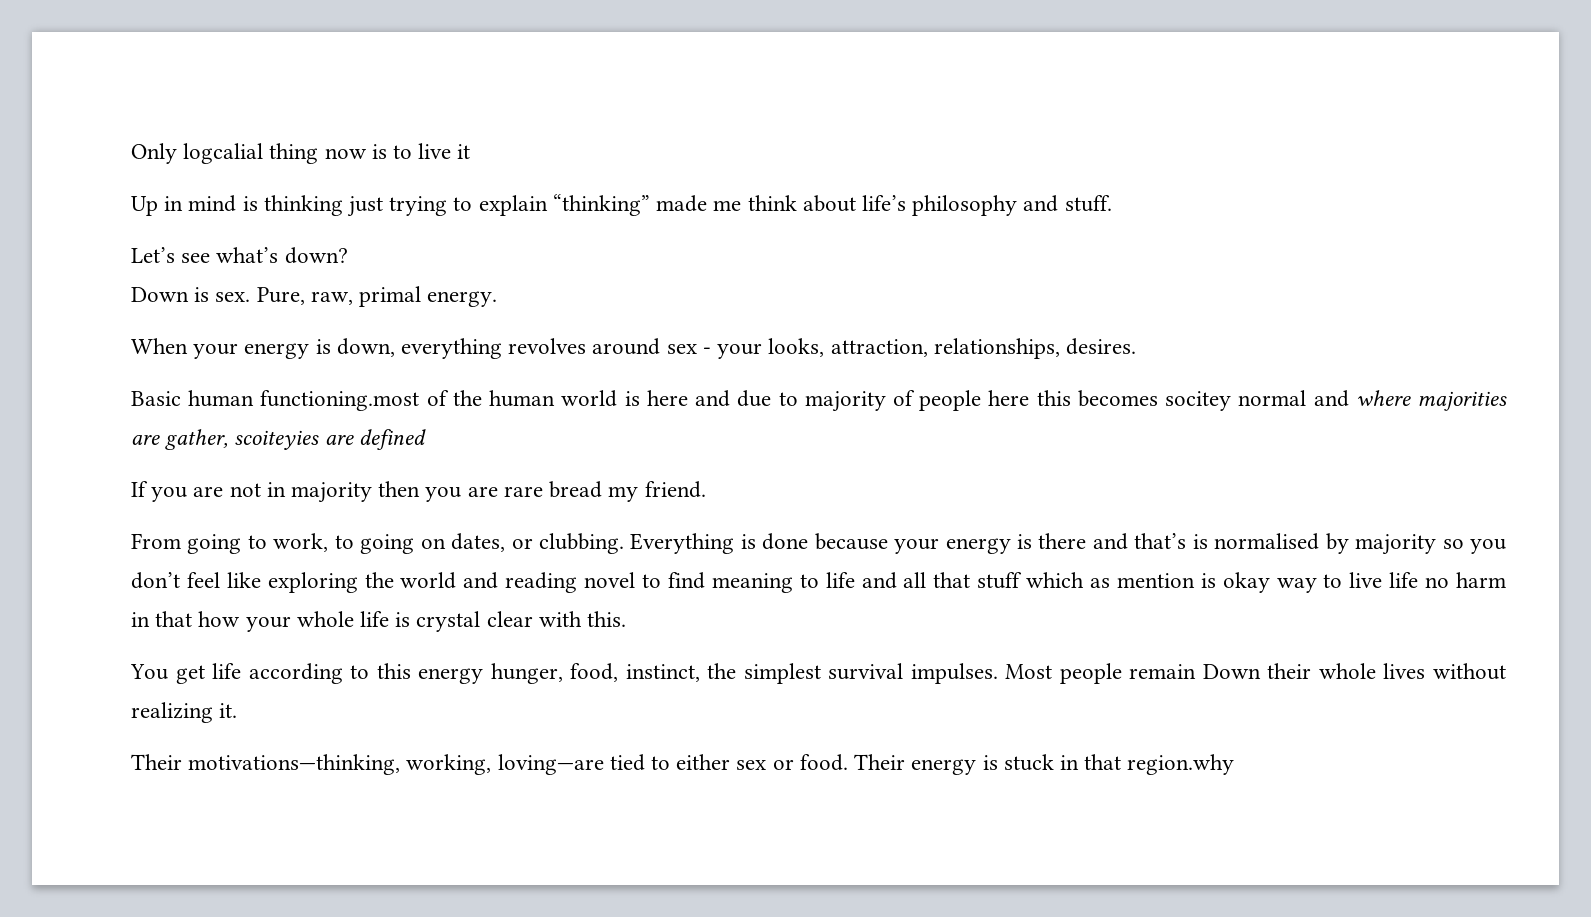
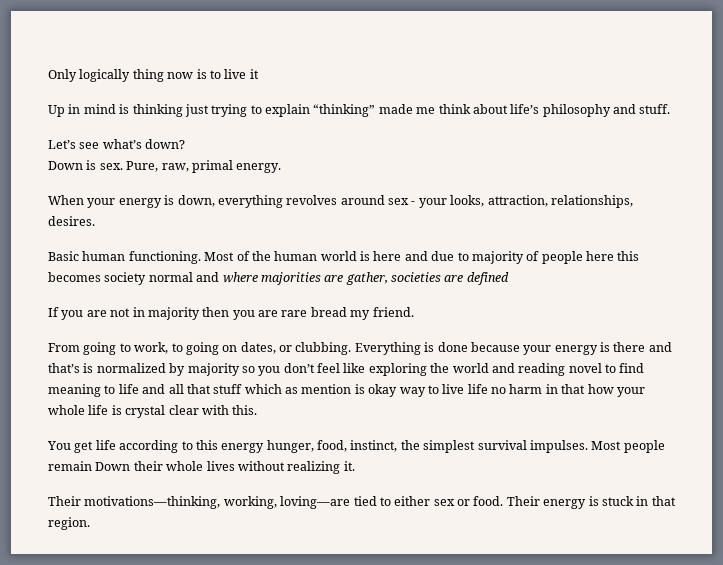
[183,143,264,164] logcalial -> [79,69,131,82] logically
[260,390,420,411] functioning.most -> [128,251,235,264] functioning. Most
[1165,391,1232,411] socitey -> [104,272,147,285] society
[234,430,320,450] scoiteyies -> [391,272,441,282] societies
[1214,533,1320,550] normalised -> [96,363,166,373] normalized
[1127,754,1235,775] region.why -> [48,517,90,530] region.

